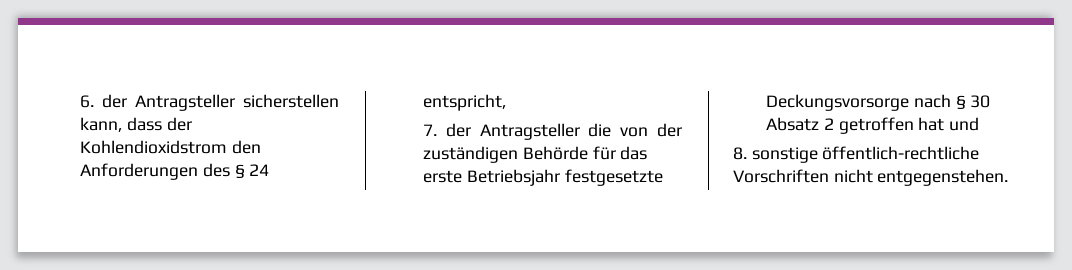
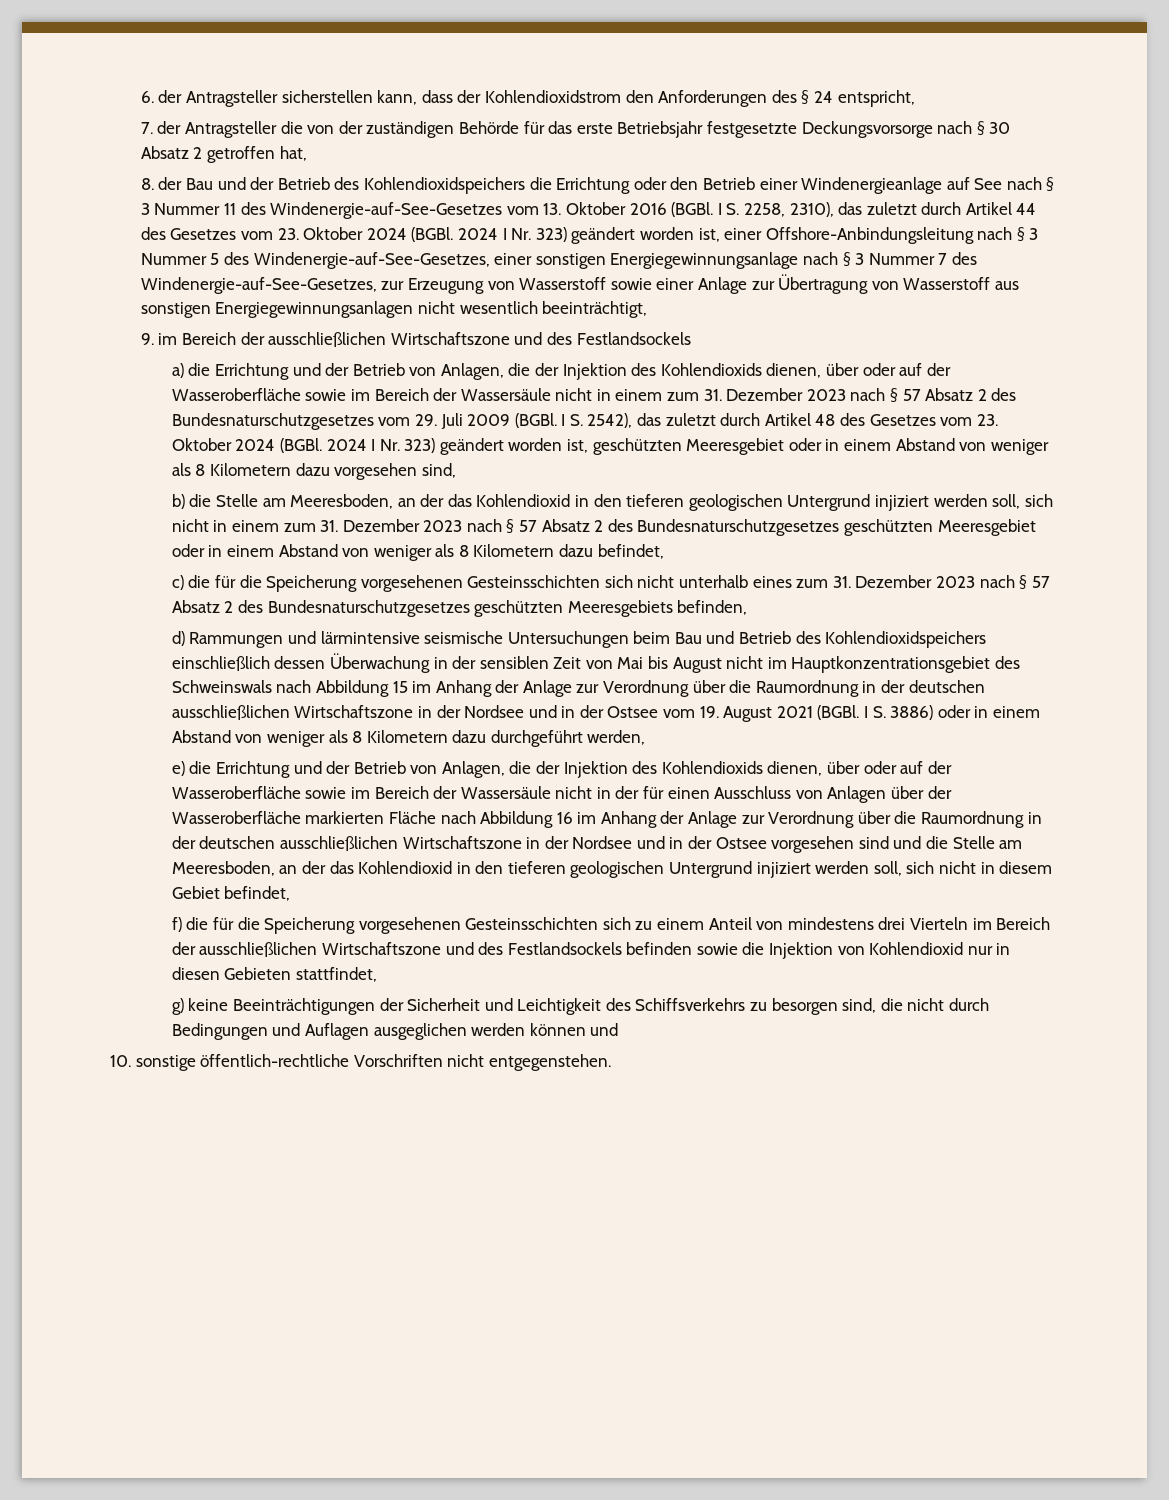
[918,117,945,131] hat -> [279,146,307,161] [140,177,1055,194] [140,202,1037,219] [140,227,1039,244] [140,252,977,269] [140,274,1019,294] [140,301,648,318] [140,332,691,347] [171,363,951,380] [171,388,1017,403] [171,413,998,430] [171,438,1049,455] [171,463,456,480] [171,494,1053,511] [171,519,1036,536] [171,544,664,561] [171,575,1050,592] [171,600,748,617] [171,631,987,648] [171,653,1021,673] [171,680,985,697] [171,705,1040,722] [171,730,646,747] [171,761,952,778] [171,786,952,803] [171,811,1042,828] [171,836,1023,853] [171,861,1053,878] [171,886,291,901] [171,917,1051,934] [171,942,1011,959] [171,967,377,982] [171,998,990,1015] [171,1023,586,1040] hat, // 8. der Bau und der Betrieb des Kohlendioxidspeichers die Errichtung oder den Betrieb einer Windenergieanlage auf See nach § 3 Nummer 11 des Windenergie-auf-See-Gesetzes vom 13. Oktober 2016 (BGBl. I S. 2258, 2310), das zuletzt durch Artikel 44 des Gesetzes vom 23. Oktober 2024 (BGBl. 2024 I Nr. 323) geändert worden ist, einer Offshore-Anbindungsleitung nach § 3 Nummer 5 des Windenergie-auf-See-Gesetzes, einer sonstigen Energiegewinnungsanlage nach § 3 Nummer 7 des Windenergie-auf-See-Gesetzes, zur Erzeugung von Wasserstoff sowie einer Anlage zur Übertragung von Wasserstoff aus sonstigen Energiegewinnungsanlagen nicht wesentlich beeinträchtigt, // 9. im Bereich der ausschließlichen Wirtschaftszone und des Festlandsockels // a) die Errichtung und der Betrieb von Anlagen, die der Injektion des Kohlendioxids dienen, über oder auf der Wasseroberfläche sowie im Bereich der Wassersäule nicht in einem zum 31. Dezember 2023 nach § 57 Absatz 2 des Bundesnaturschutzgesetzes vom 29. Juli 2009 (BGBl. I S. 2542), das zuletzt durch Artikel 48 des Gesetzes vom 23. Oktober 2024 (BGBl. 2024 I Nr. 323) geändert worden ist, geschützten Meeresgebiet oder in einem Abstand von weniger als 8 Kilometern dazu vorgesehen sind, // b) die Stelle am Meeresboden, an der das Kohlendioxid in den tieferen geologischen Untergrund injiziert werden soll, sich nicht in einem zum 31. Dezember 2023 nach § 57 Absatz 2 des Bundesnaturschutzgesetzes geschützten Meeresgebiet oder in einem Abstand von weniger als 8 Kilometern dazu befindet, // c) die für die Speicherung vorgesehenen Gesteinsschichten sich nicht unterhalb eines zum 31. Dezember 2023 nach § 57 Absatz 2 des Bundesnaturschutzgesetzes geschützten Meeresgebiets befinden, // d) Rammungen und lärmintensive seismische Untersuchungen beim Bau und Betrieb des Kohlendioxidspeichers einschließlich dessen Überwachung in der sensiblen Zeit von Mai bis August nicht im Hauptkonzentrationsgebiet des Schweinswals nach Abbildung 15 im Anhang der Anlage zur Verordnung über die Raumordnung in der deutschen ausschließlichen Wirtschaftszone in der Nordsee und in der Ostsee vom 19. August 2021 (BGBl. I S. 3886) oder in einem Abstand von weniger als 8 Kilometern dazu durchgeführt werden, // e) die Errichtung und der Betrieb von Anlagen, die der Injektion des Kohlendioxids dienen, über oder auf der Wasseroberfläche sowie im Bereich der Wassersäule nicht in der für einen Ausschluss von Anlagen über der Wasseroberfläche markierten Fläche nach Abbildung 16 im Anhang der Anlage zur Verordnung über die Raumordnung in der deutschen ausschließlichen Wirtschaftszone in der Nordsee und in der Ostsee vorgesehen sind und die Stelle am Meeresboden, an der das Kohlendioxid in den tieferen geologischen Untergrund injiziert werden soll, sich nicht in diesem Gebiet befindet, // f) die für die Speicherung vorgesehenen Gesteinsschichten sich zu einem Anteil von mindestens drei Vierteln im Bereich der ausschließlichen Wirtschaftszone und des Festlandsockels befinden sowie die Injektion von Kohlendioxid nur in diesen Gebieten stattfindet, // g) keine Beeinträchtigungen der Sicherheit und Leichtigkeit des Schiffsverkehrs zu besorgen sind, die nicht durch Bedingungen und Auflagen ausgeglichen werden können
[733,147,747,160] 8. -> [110,1055,131,1067] 10.

